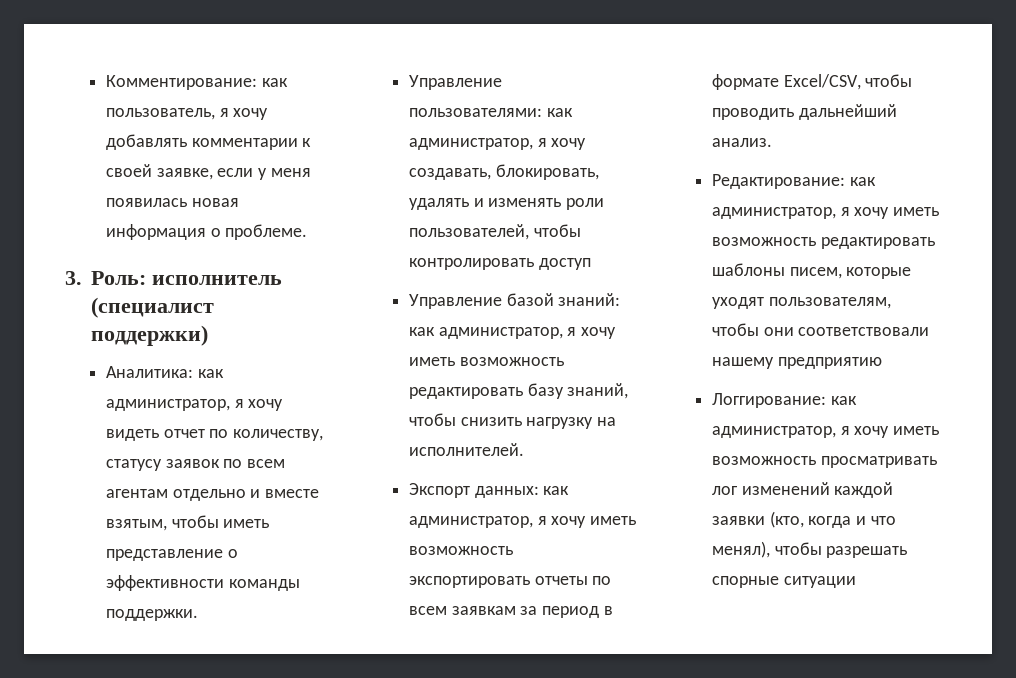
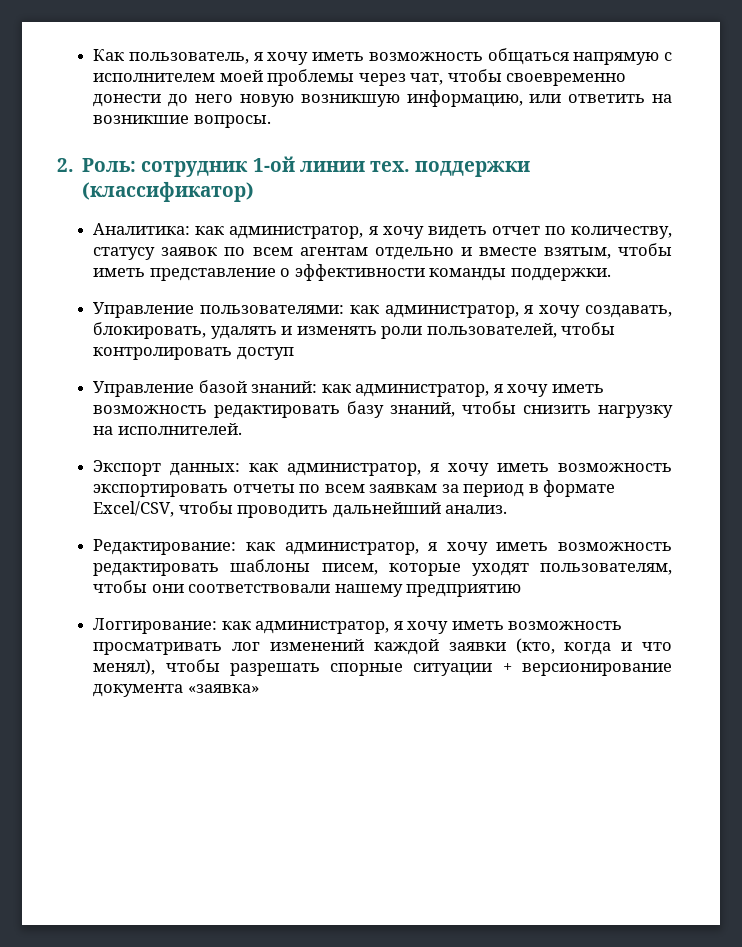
[105,75,288,90] Комментирование: как -> [93,49,125,61] Как
[105,134,312,150] [105,164,311,180] [105,198,239,207] [105,224,308,240] [65,271,282,285] [90,297,214,318] [90,325,208,346] добавлять комментарии к своей заявке, если у меня появилась новая информация о проблеме. // 3. Роль: исполнитель (специалист поддержки) -> [312,48,673,65] [93,69,627,86] [93,90,672,107] [93,115,271,128] [57,156,530,177] [82,181,255,202] иметь возможность общаться напрямую с исполнителем моей проблемы через чат, чтобы своевременно донести до него новую возникшую информацию, или ответить на возникшие вопросы. // 2. Роль: сотрудник 1-ой линии тех. поддержки (классификатор)
(856, 582) none -> [502,663,672,676] [93,684,259,697] + версионирование документа «заявка»

